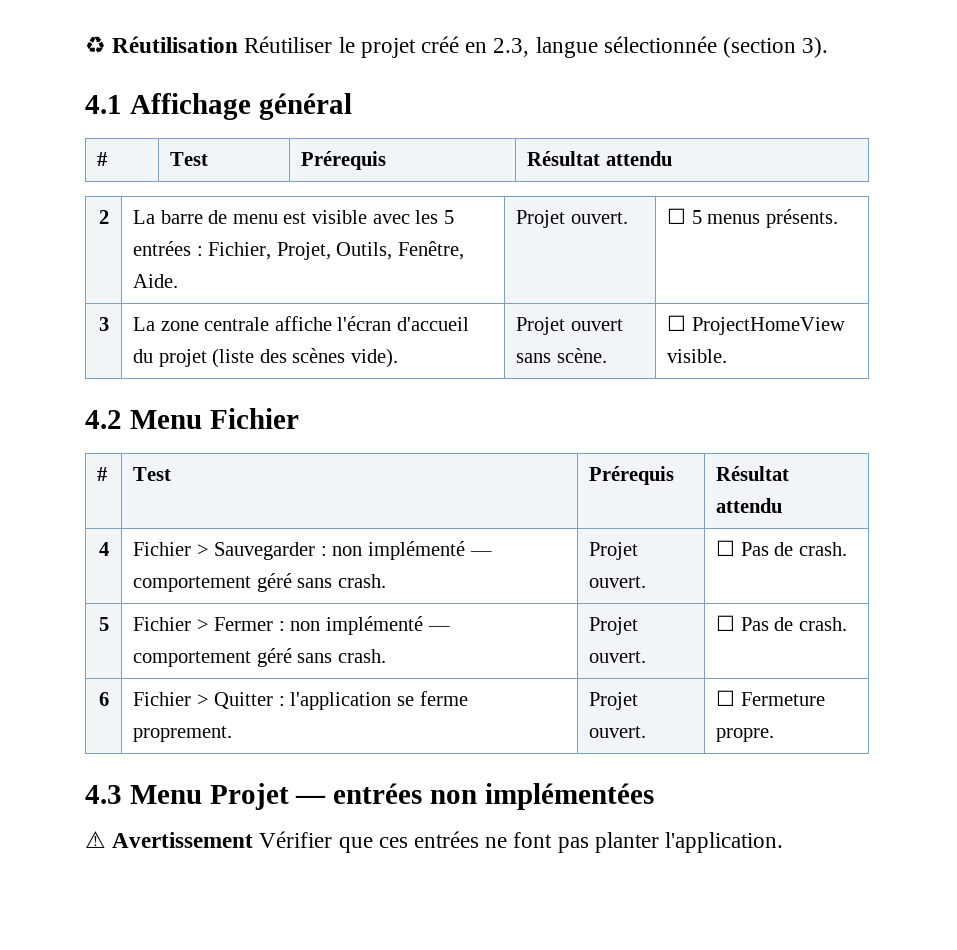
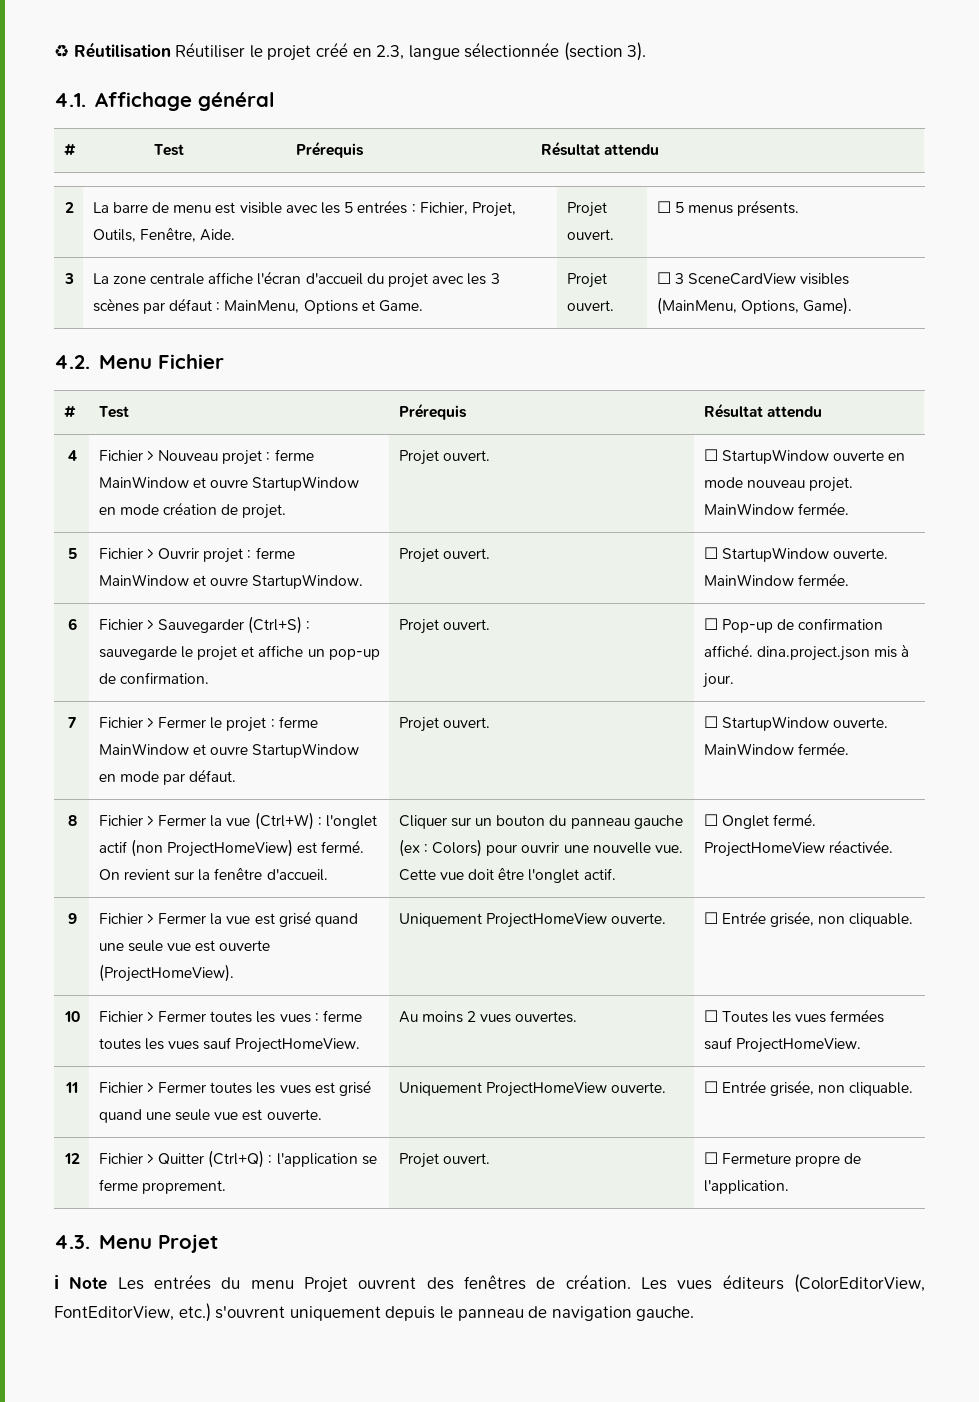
[85,95,122,114] 4.1 -> [54,93,86,107] 4.1.
[212,348,398,368] [516,317,623,335] [516,348,607,363] [667,315,845,335] [667,349,728,363] [85,410,122,429] (liste des scènes vide). | Projet ouvert sans scène. | ☐ ProjectHomeView visible. // 4.2 -> [432,273,500,285] [92,298,423,314] [566,273,607,288] [566,300,614,311] [656,272,850,285] [656,297,853,315] [54,355,90,369] avec les 3 scènes par défaut : MainMenu, Options et Game. | Projet ouvert. | ☐ 3 SceneCardView visibles (MainMenu, Options, Game). // 4.2.
[214,541,492,560] [133,573,386,592] [589,542,639,560] [589,576,647,588] [716,540,847,556] [98,617,109,631] [133,616,450,635] [133,648,386,667] [589,617,639,635] [589,651,647,663] [716,615,847,631] [98,692,109,706] Sauvegarder : non implémenté — comportement géré sans crash. | Projet ouvert. | ☐ Pas de crash. // 5 | Fichier > Fermer : non implémenté — comportement géré sans crash. | Projet ouvert. | ☐ Pas de crash. // 6 -> [158,449,314,465] [98,476,360,491] [98,502,287,519] [398,450,490,465] [703,449,906,464] [703,477,854,492] [703,502,849,515] [67,548,77,559] [98,547,295,563] [98,574,364,589] [398,548,490,563] [703,547,889,562] [703,573,849,586] [67,618,77,630] [98,616,311,634] [98,645,380,661] [98,672,209,684] [398,619,490,634] [703,618,884,633] [703,644,910,661] [702,673,734,688] [68,717,76,728] [98,716,318,732] [98,743,360,758] [98,769,237,785] [398,717,490,732] [703,716,889,731] [703,742,849,755] [67,815,77,826] [98,812,377,830] [98,839,365,857] [98,867,328,881] [398,815,683,829] [398,839,683,857] [398,867,616,883] [703,813,817,829] [703,840,893,857] [67,913,77,924] [98,911,358,927] [98,940,271,952] [98,964,234,982] [398,913,667,928] [703,911,914,927] [63,1011,80,1022] [98,1010,362,1023] [98,1037,361,1053] [398,1011,578,1023] [703,1009,885,1023] [703,1037,861,1053] [65,1082,78,1093] [98,1080,371,1096] [98,1109,322,1123] [398,1082,667,1097] [703,1080,914,1096] [63,1153,80,1164] Nouveau projet : ferme MainWindow et ouvre StartupWindow en mode création de projet. | Projet ouvert. | ☐ StartupWindow ouverte en mode nouveau projet. MainWindow fermée. // 5 | Fichier > Ouvrir projet : ferme MainWindow et ouvre StartupWindow. | Projet ouvert. | ☐ StartupWindow ouverte. MainWindow fermée. // 6 | Fichier > Sauvegarder (Ctrl+S) : sauvegarde le projet et affiche un pop-up de confirmation. | Projet ouvert. | ☐ Pop-up de confirmation affiché. dina.project.json mis à jour. // 7 | Fichier > Fermer le projet : ferme MainWindow et ouvre StartupWindow en mode par défaut. | Projet ouvert. | ☐ StartupWindow ouverte. MainWindow fermée. // 8 | Fichier > Fermer la vue (Ctrl+W) : l'onglet actif (non ProjectHomeView) est fermé. On revient sur la fenêtre d'accueil. | Cliquer sur un bouton du panneau gauche (ex : Colors) pour ouvrir une nouvelle vue. Cette vue doit être l'onglet actif. | ☐ Onglet fermé. ProjectHomeView réactivée. // 9 | Fichier > Fermer la vue est grisé quand une seule vue est ouverte (ProjectHomeView). | Uniquement ProjectHomeView ouverte. | ☐ Entrée grisée, non cliquable. // 10 | Fichier > Fermer toutes les vues : ferme toutes les vues sauf ProjectHomeView. | Au moins 2 vues ouvertes. | ☐ Toutes les vues fermées sauf ProjectHomeView. // 11 | Fichier > Fermer toutes les vues est grisé quand une seule vue est ouverte. | Uniquement ProjectHomeView ouverte. | ☐ Entrée grisée, non cliquable. // 12
(274, 700) none -> [208,1150,265,1168] (Ctrl+Q)
[716,728,775,742] [85,783,654,810] [85,831,784,853] propre. // 4.3 Menu Projet — entrées non implémentées // ⚠ Avertissement Vérifier que ces entrées ne font pas planter l'application. -> [795,1153,862,1167] [703,1180,789,1194] [54,1234,218,1253] [54,1274,925,1293] [54,1303,695,1322] propre de l'application. // 4.3. Menu Projet // ℹ Note Les entrées du menu Projet ouvrent des fenêtres de création. Les vues éditeurs (ColorEditorView, FontEditorView, etc.) s'ouvrent uniquement depuis le panneau de navigation gauche.

